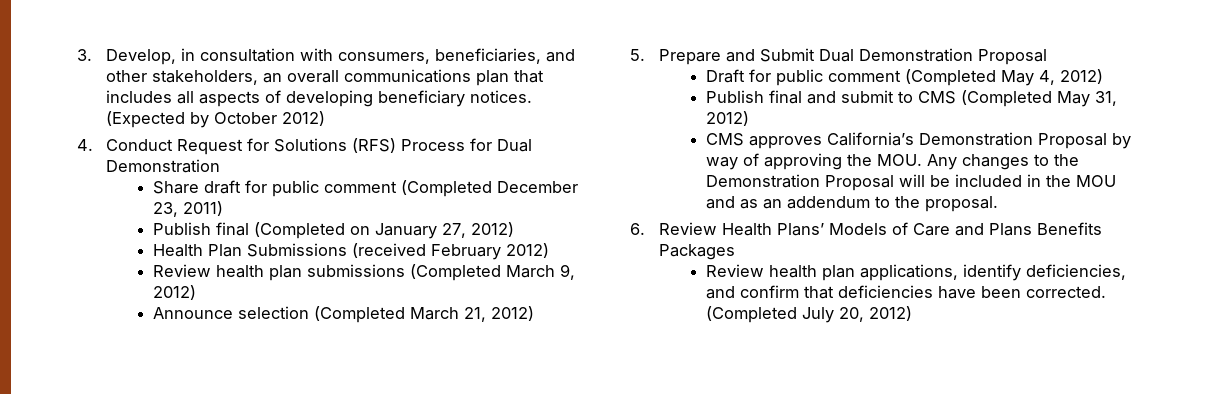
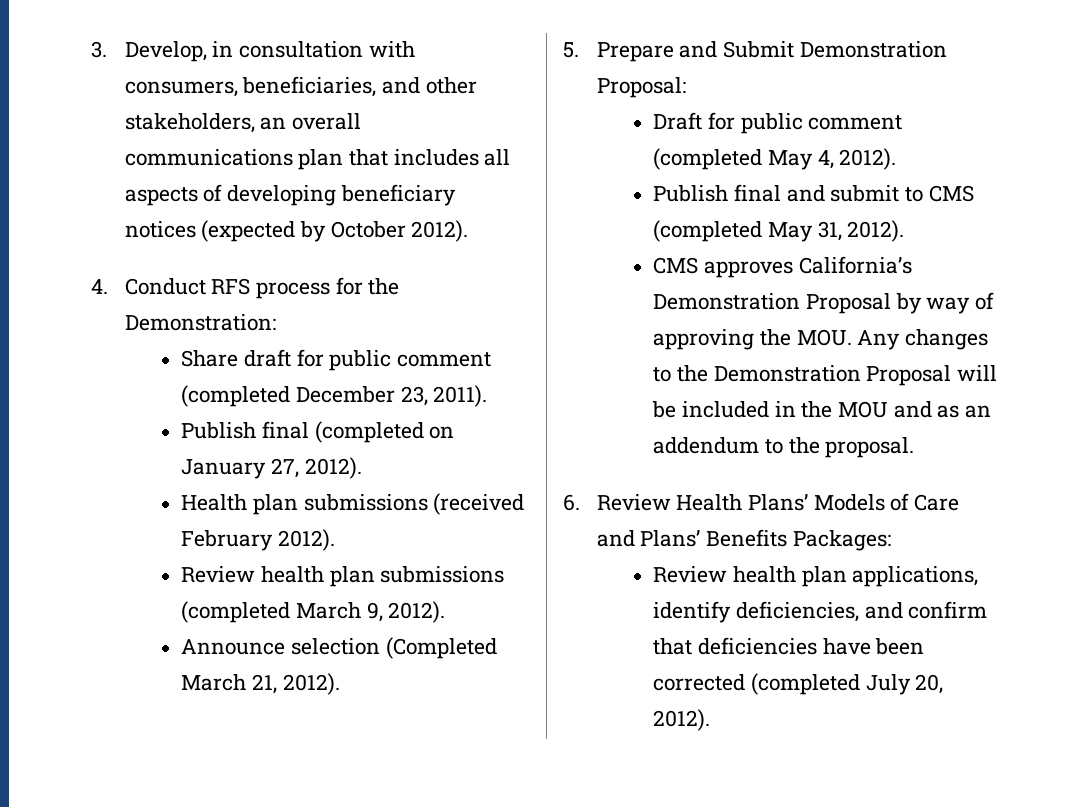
[470,90,533,103] [106,111,186,128] notices. (Expected -> [124,220,296,242] notices (expected
[282,111,326,126] 2012) -> [411,220,469,242] 2012).
[177,138,533,155] [106,159,221,173] Request for Solutions (RFS) Process for Dual Demonstration -> [211,277,400,299] [124,314,276,331] RFS process for the Demonstration:
[401,180,493,197] (Completed -> [181,385,291,407] (completed
[183,201,224,216] [153,222,346,239] 2011) // Publish final (Completed -> [433,385,488,407] [181,421,424,443] 2011). // Publish final (completed
[471,222,515,237] [153,243,348,257] 2012) // Health Plan Submissions -> [304,457,362,479] [181,494,428,515] 2012). // Health plan submissions
[506,243,550,258] 2012) -> [277,529,335,551] 2012).
[410,264,502,281] (Completed -> [181,601,291,623] (completed
[153,285,197,300] 2012) -> [388,601,446,623] 2012).
[491,306,535,321] 2012) -> [282,673,340,695] 2012).
[819,48,1048,65] Dual Demonstration Proposal -> [799,41,947,58] [596,77,686,98] Demonstration Proposal:
[905,69,997,86] (Completed -> [653,148,763,170] (completed
[1060,69,1104,84] 2012) -> [839,148,897,170] 2012).
[961,90,1053,107] (Completed -> [653,220,763,242] (completed
[706,111,750,126] 2012) -> [847,220,905,242] 2012).
[989,222,1103,236] [659,244,736,260] Plans Benefits Packages -> [640,529,891,551] Plans’ Benefits Packages:
[1026,286,1107,298] [706,306,798,323] corrected. (Completed -> [653,673,860,695] corrected (completed
[869,306,913,321] 2012) -> [653,709,711,731] 2012).

